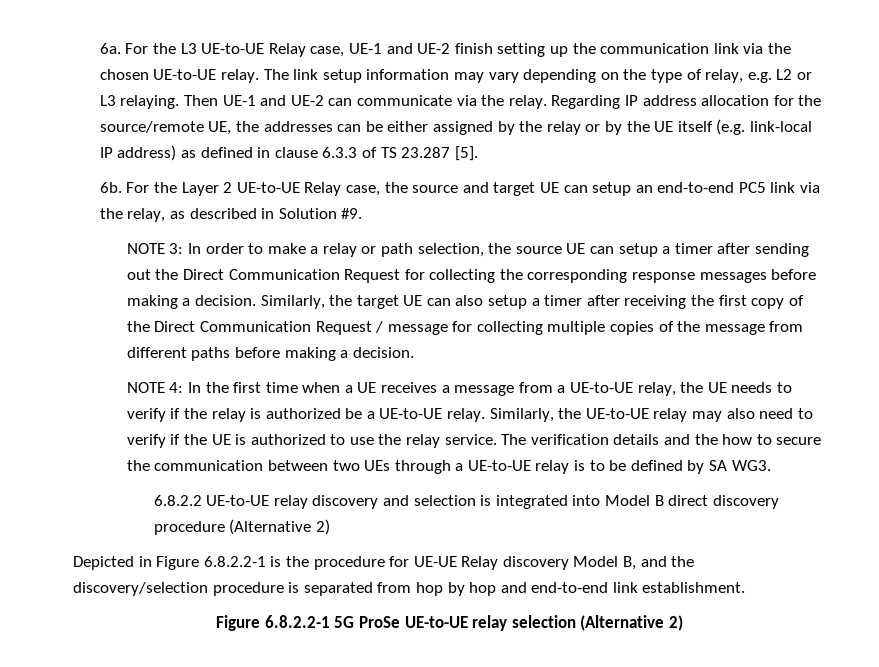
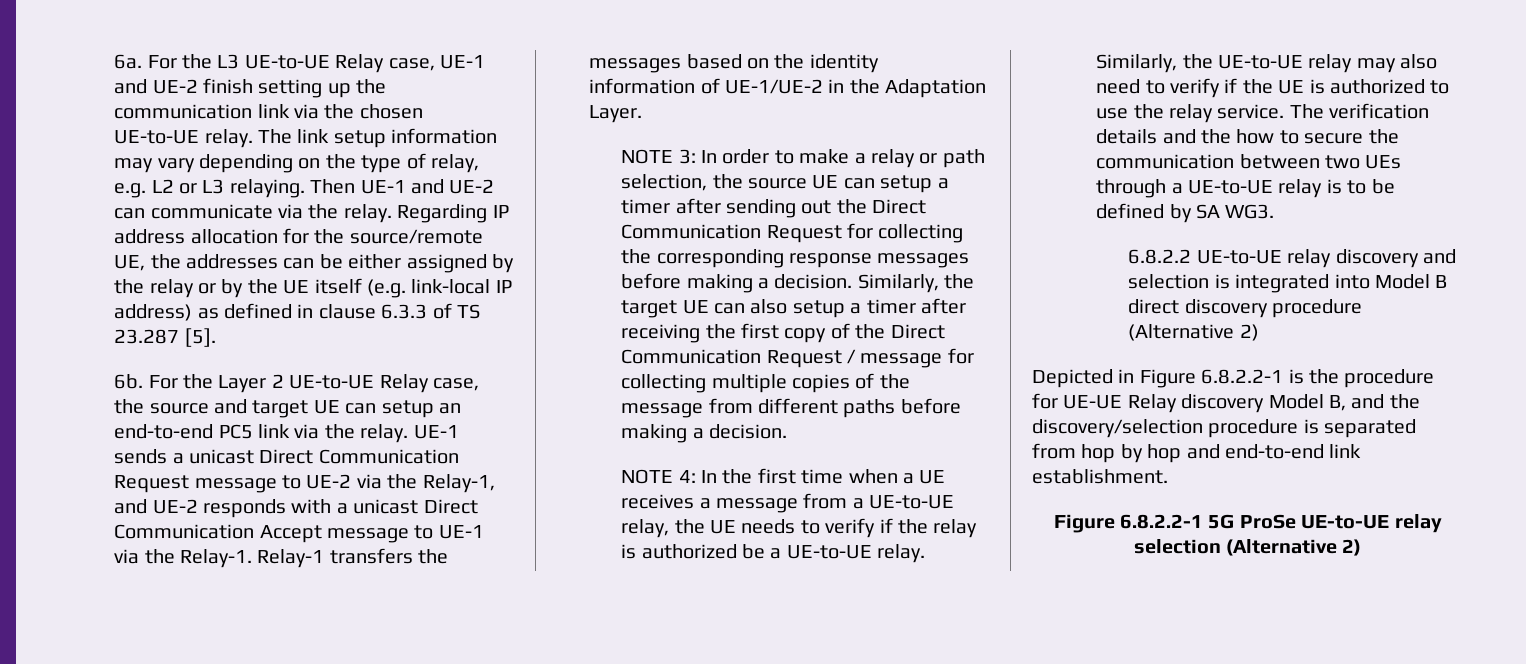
[127,208,363,222] relay, as described in Solution #9. -> [360,424,459,443] [114,449,459,464] [114,474,495,493] [114,499,478,518] [114,524,484,543] [114,548,449,568] [589,54,879,73] [589,78,987,98] [589,105,643,123] relay. UE-1 sends a unicast Direct Communication Request message to UE-2 via the Relay-1, and UE-2 responds with a unicast Direct Communication Accept message to UE-1 via the Relay-1. Relay-1 transfers the messages based on the identity information of UE-1/UE-2 in the Adaptation Layer.

